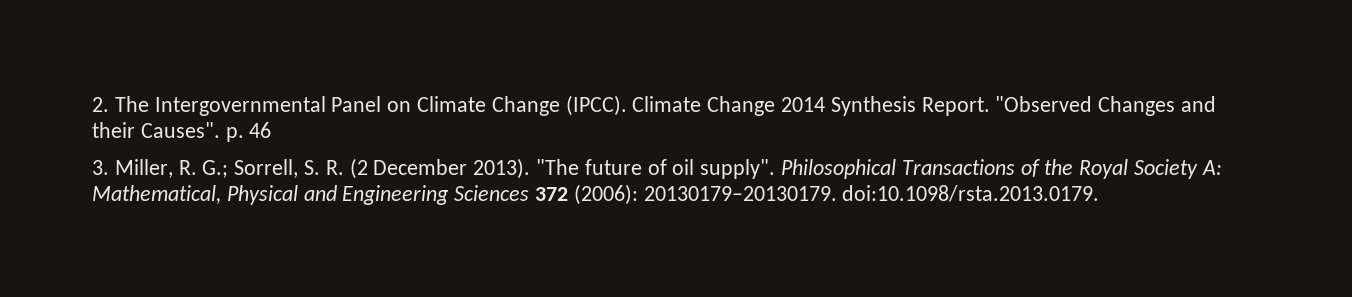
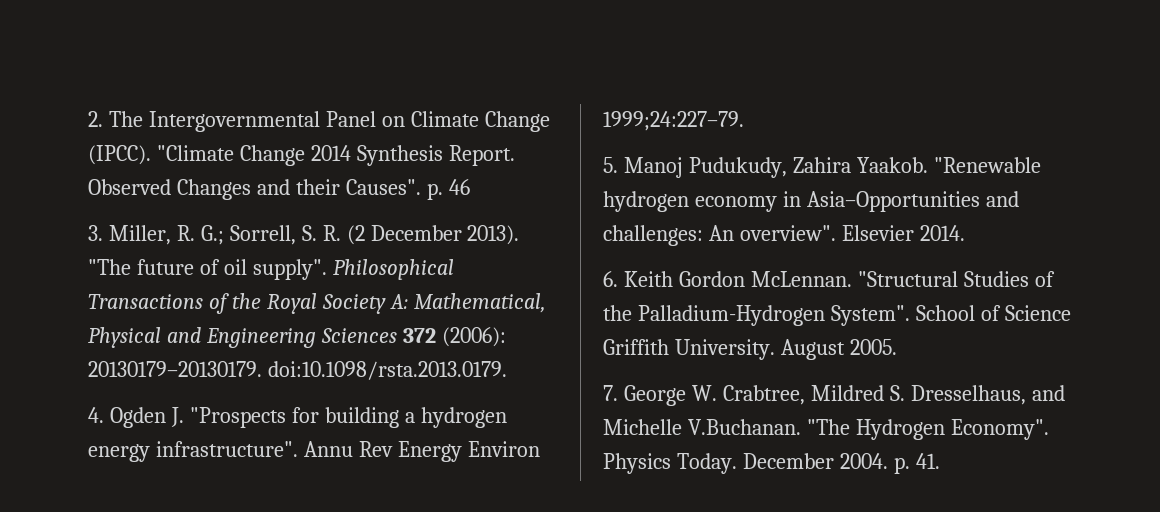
[632,96,702,112] Climate -> [156,145,234,161] "Climate
[995,96,1093,112] "Observed -> [88,179,171,195] Observed
(1100, 193) none -> [88,407,507,428] [88,441,540,462] [603,111,744,131] [603,157,1041,178] [603,191,1019,212] [603,225,965,246] [603,271,1055,287] [603,305,1071,326] [603,339,897,360] [603,385,1065,406] [603,419,1049,440] [603,453,940,474] // 4. Ogden J. "Prospects for building a hydrogen energy infrastructure". Annu Rev Energy Environ 1999;24:227–79. // 5. Manoj Pudukudy, Zahira Yaakob. "Renewable hydrogen economy in Asia–Opportunities and challenges: An overview". Elsevier 2014. // 6. Keith Gordon McLennan. "Structural Studies of the Palladium-Hydrogen System". School of Science Griffith University. August 2005. // 7. George W. Crabtree, Mildred S. Dresselhaus, and Michelle V.Buchanan. "The Hydrogen Economy". Physics Today. December 2004. p. 41.

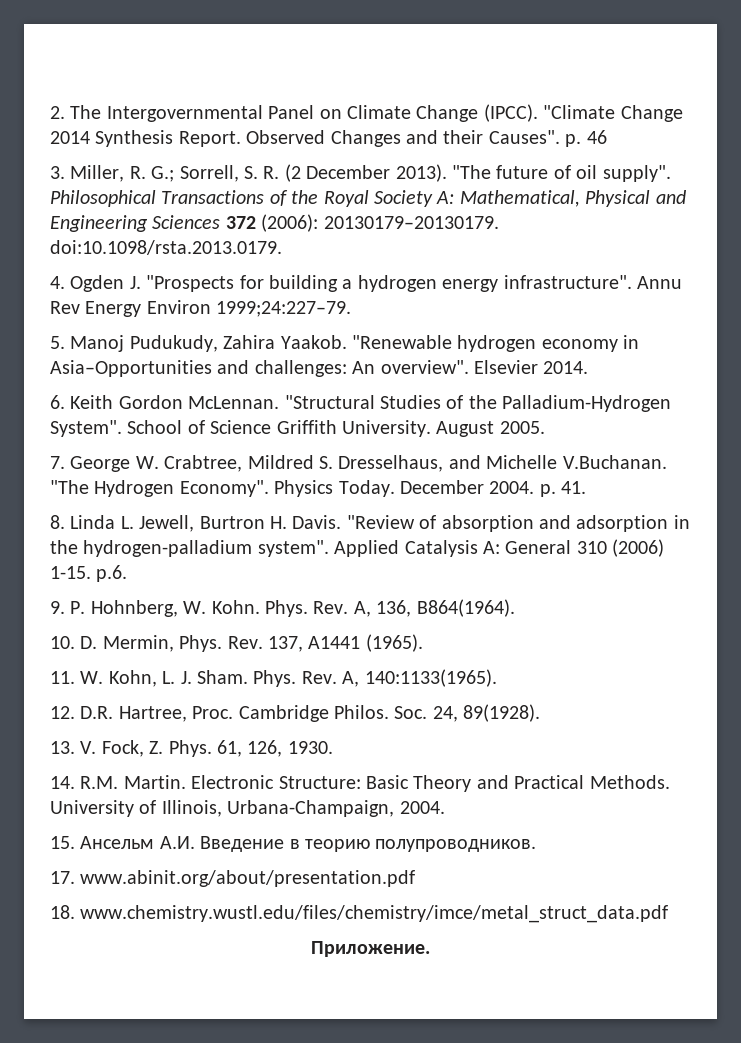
(940, 461) none -> [50,515,690,532] [50,539,665,557] [50,565,128,582] [50,599,515,617] [50,634,423,652] [50,669,497,687] [50,704,541,722] [50,740,333,757] [50,775,670,792] [50,800,445,817] [50,836,537,852] [50,870,416,887] [50,905,669,923] [311,941,430,957] // 8. Linda L. Jewell, Burtron H. Davis. "Review of absorption and adsorption in the hydrogen-palladium system". Applied Catalysis A: General 310 (2006) 1-15. p.6. // 9. P. Hohnberg, W. Kohn. Phys. Rev. A, 136, B864(1964). // 10. D. Mermin, Phys. Rev. 137, A1441 (1965). // 11. W. Kohn, L. J. Sham. Phys. Rev. A, 140:1133(1965). // 12. D.R. Hartree, Proc. Cambridge Philos. Soc. 24, 89(1928). // 13. V. Fock, Z. Phys. 61, 126, 1930. // 14. R.M. Martin. Electronic Structure: Basic Theory and Practical Methods. University of Illinois, Urbana-Champaign, 2004. // 15. Ансельм А.И. Введение в теорию полупроводников. // 17. www.abinit.org/about/presentation.pdf // 18. www.chemistry.wustl.edu/files/chemistry/imce/metal_struct_data.pdf // Приложение.

